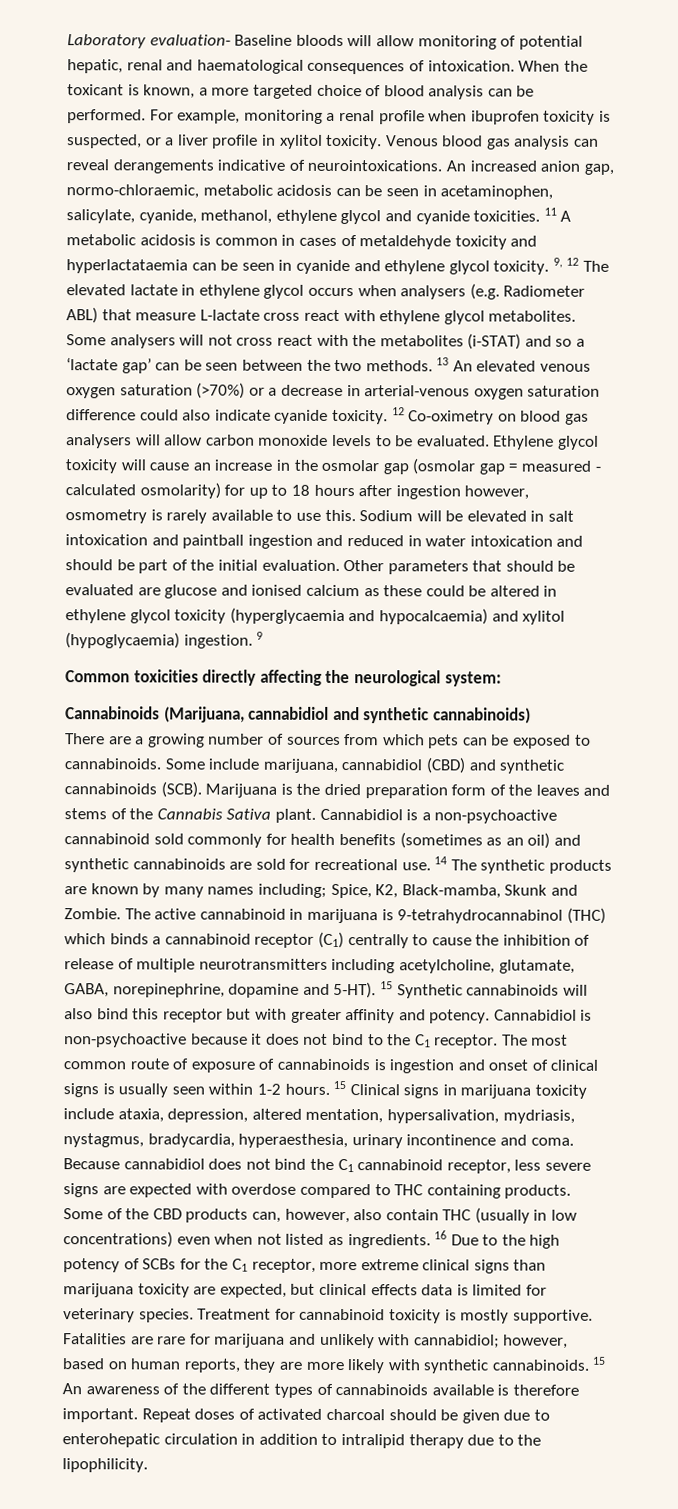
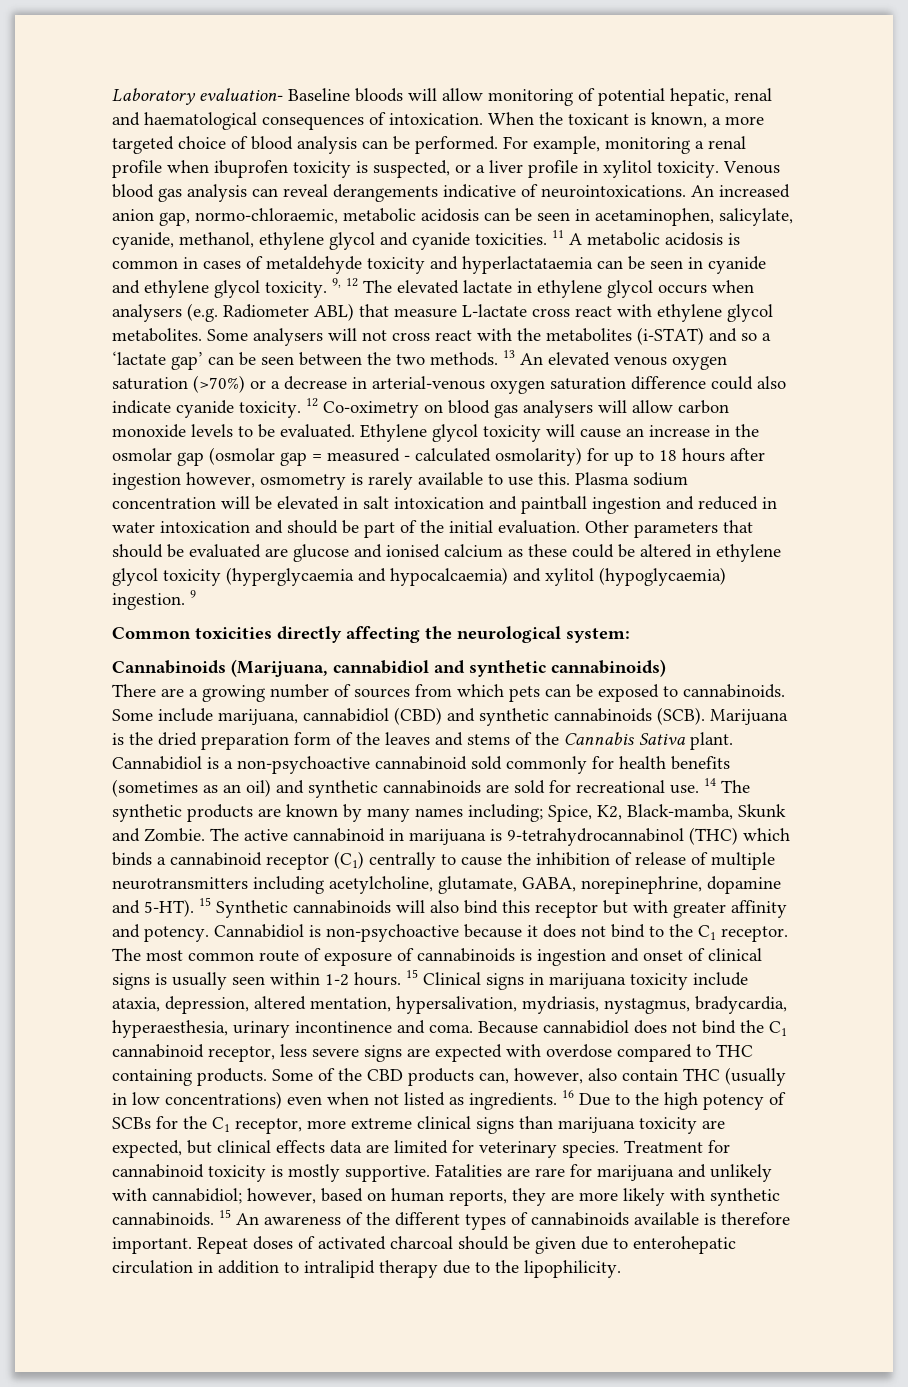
[359,510,414,522] Sodium -> [575,472,688,486] [112,497,216,509] Plasma sodium concentration
[456,1284,469,1296] is -> [366,1144,389,1153] are

